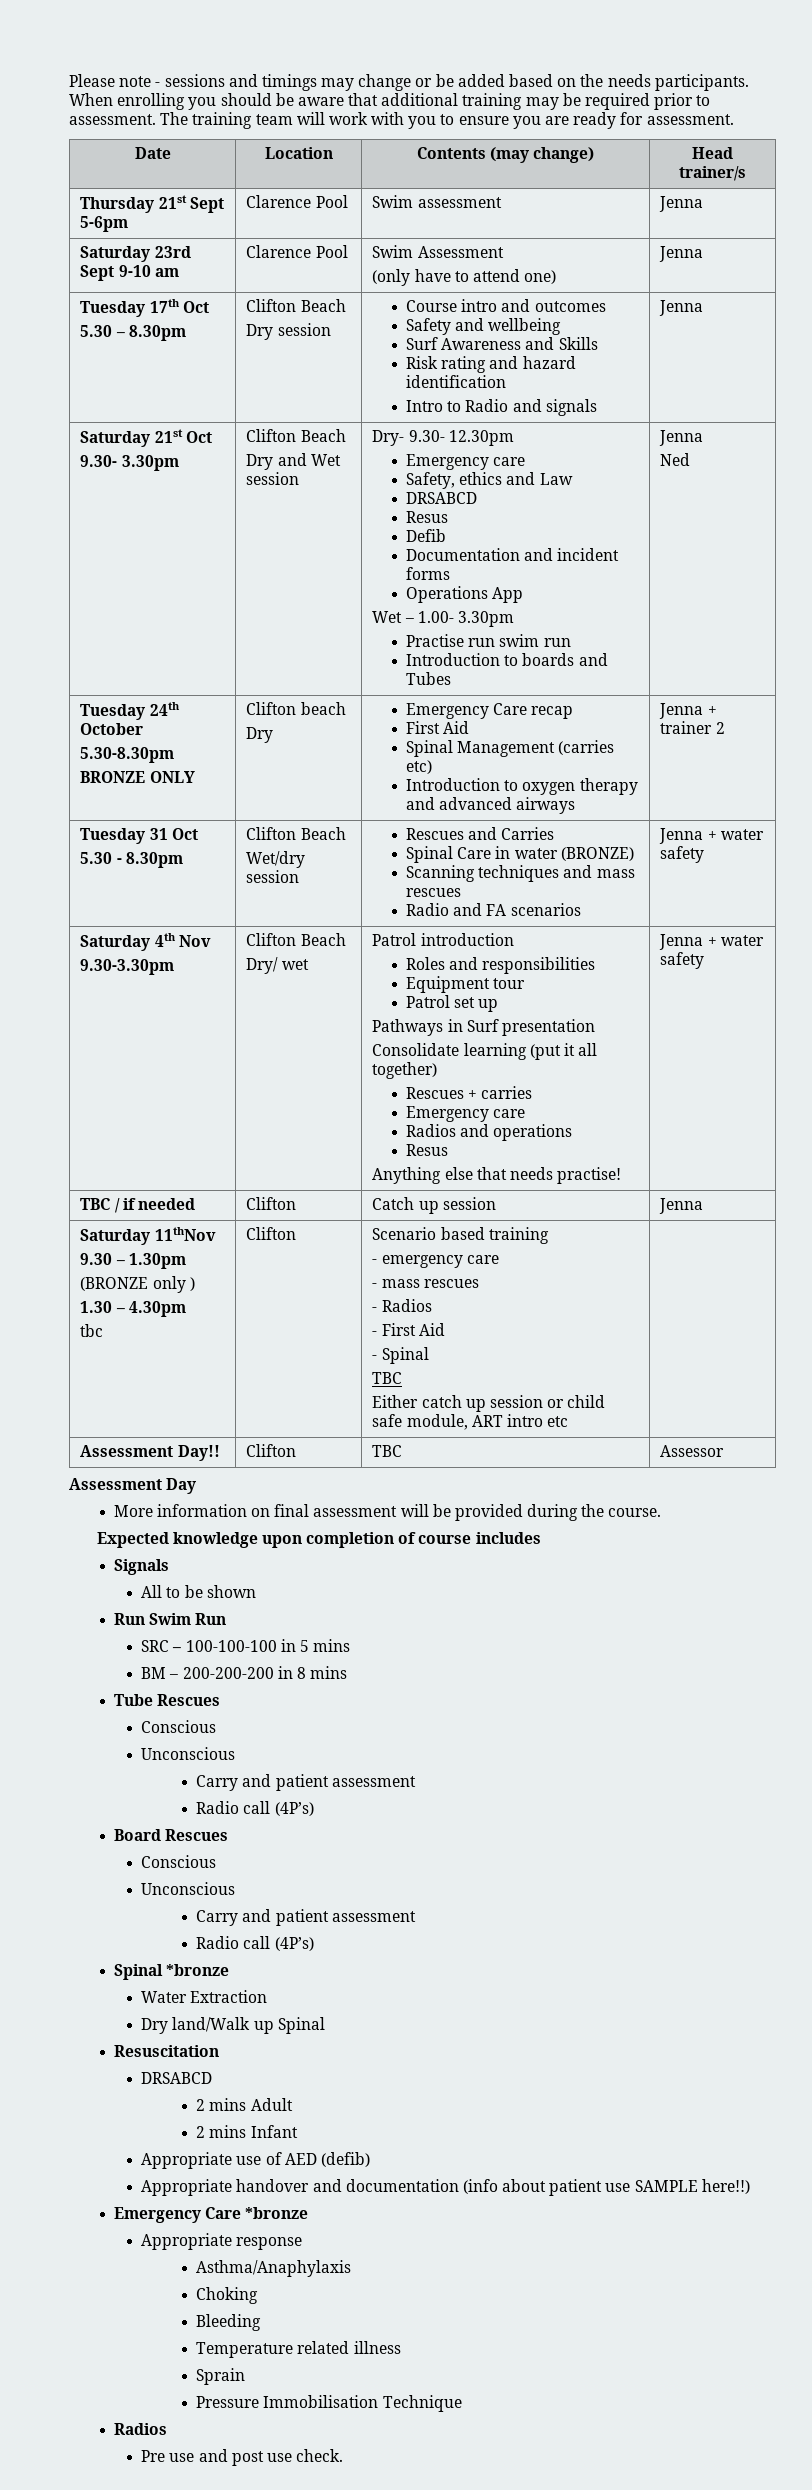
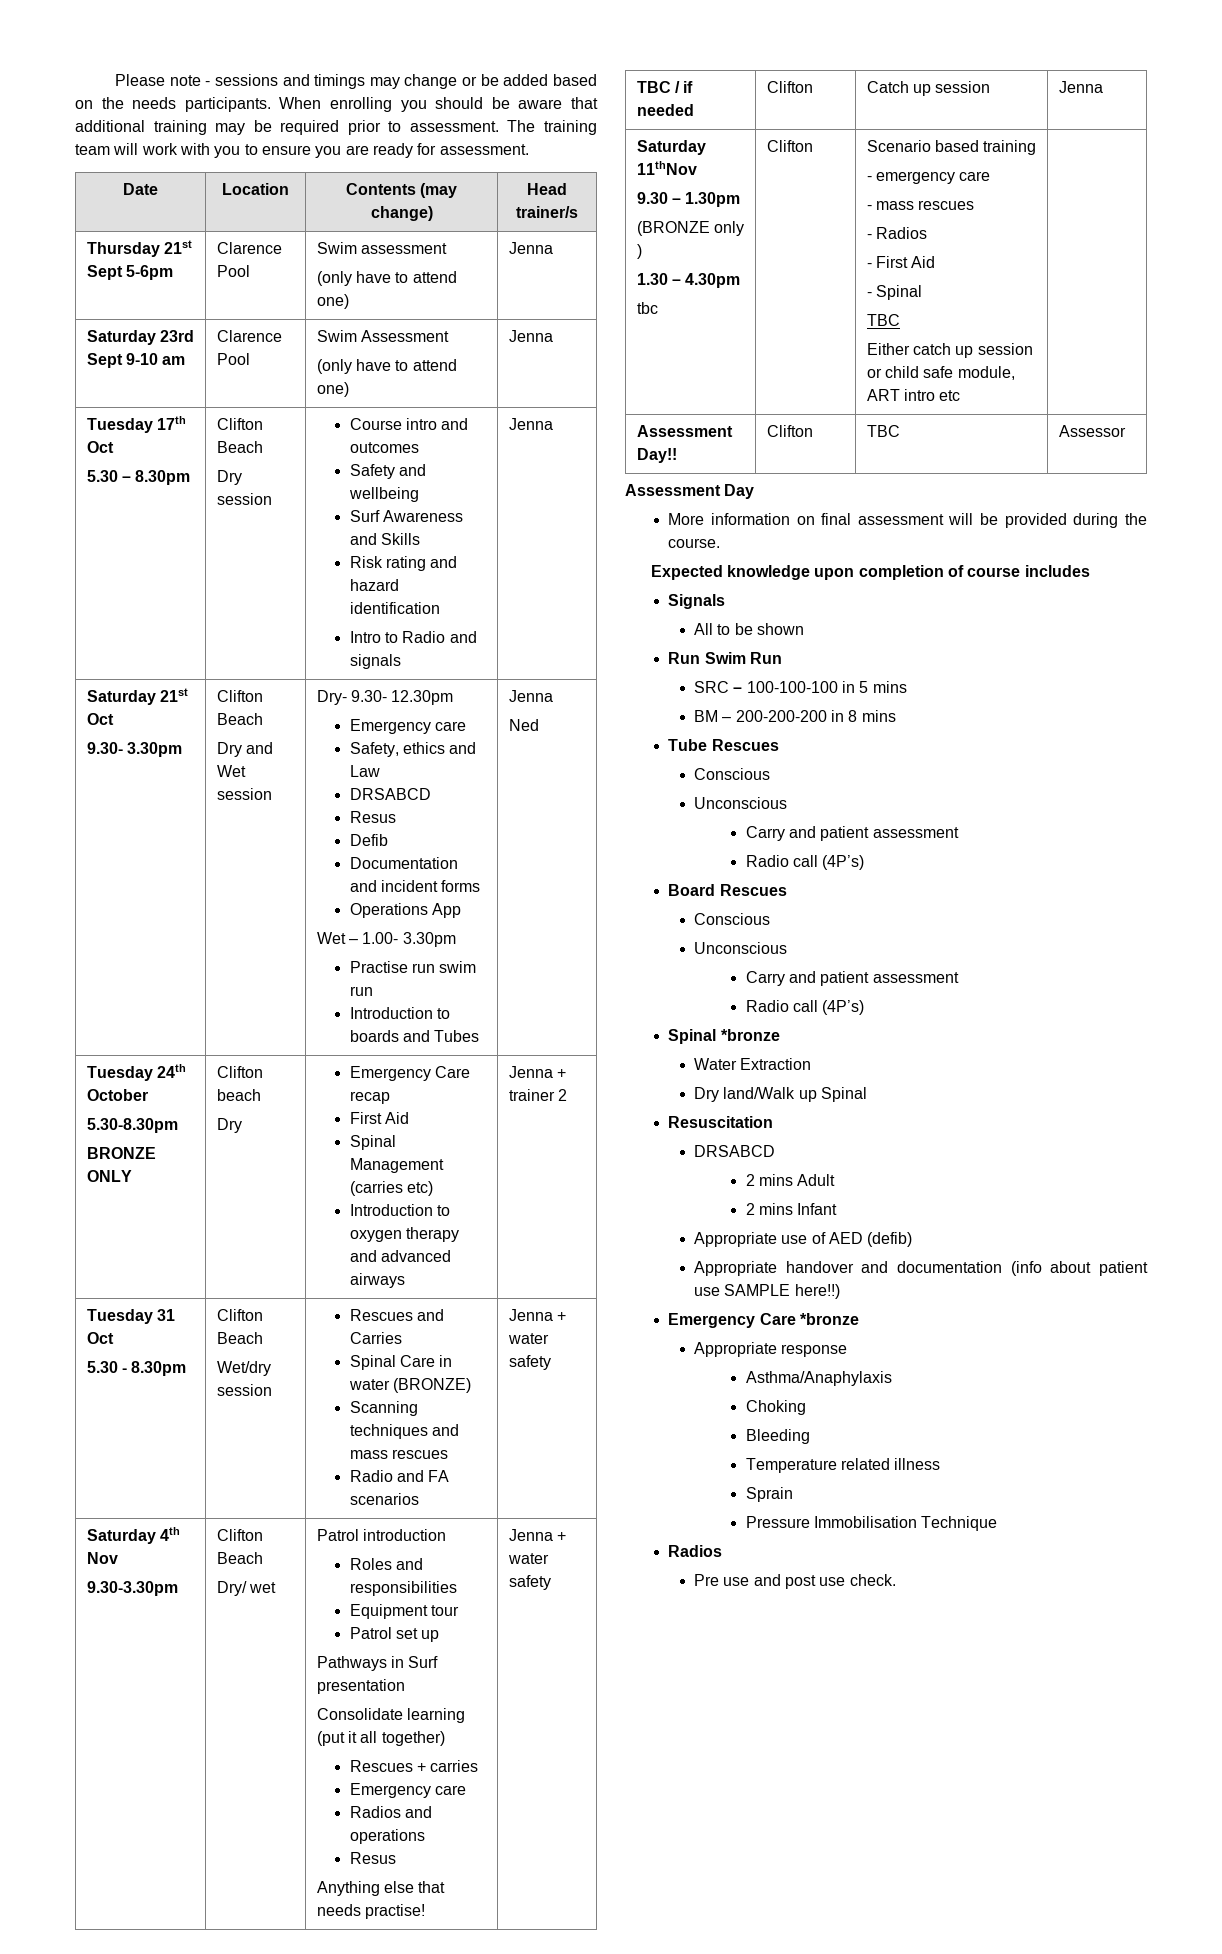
(502, 202) none -> [316,271,457,286] [316,294,349,309] // (only have to attend one)

